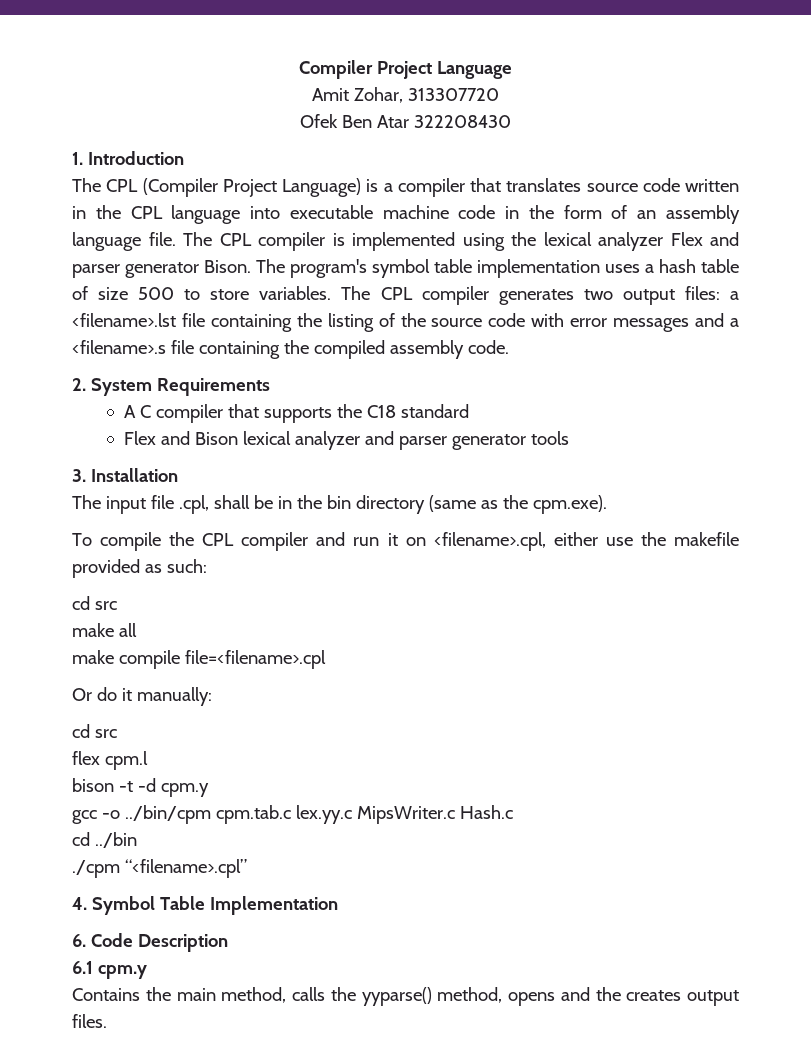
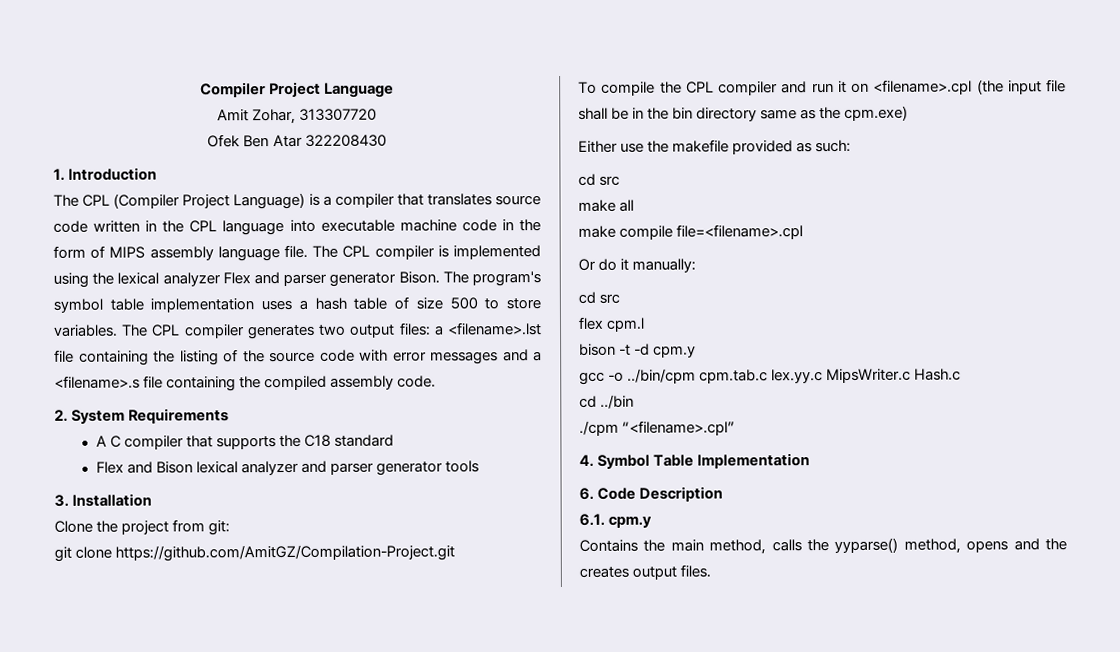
[637,210,657,219] an -> [109,246,146,259] MIPS
[72,495,607,514] The input file .cpl, shall be in the bin directory (same as the cpm.exe). -> [54,519,231,536] [54,544,456,562] Clone the project from git: // git clone https://github.com/AmitGZ/Compilation-Project.git
[433,532,598,551] <filename>.cpl, either -> [873,79,1066,95] [578,105,909,122] [578,140,618,153] <filename>.cpl (the input file shall be in the bin directory same as the cpm.exe) // Either
[72,961,93,974] 6.1 -> [579,513,605,526] 6.1.

